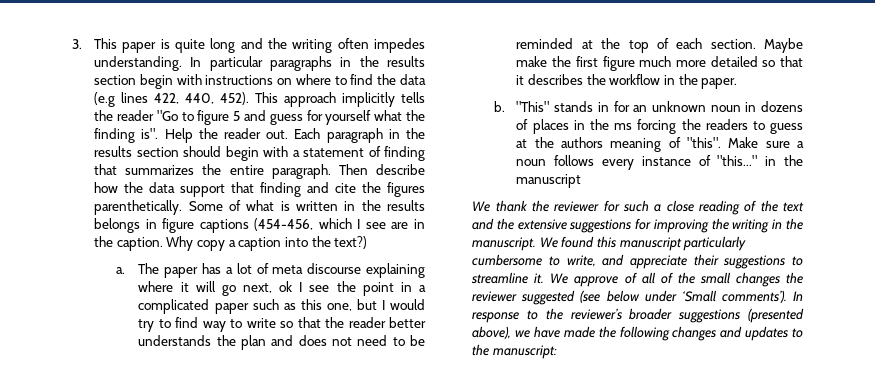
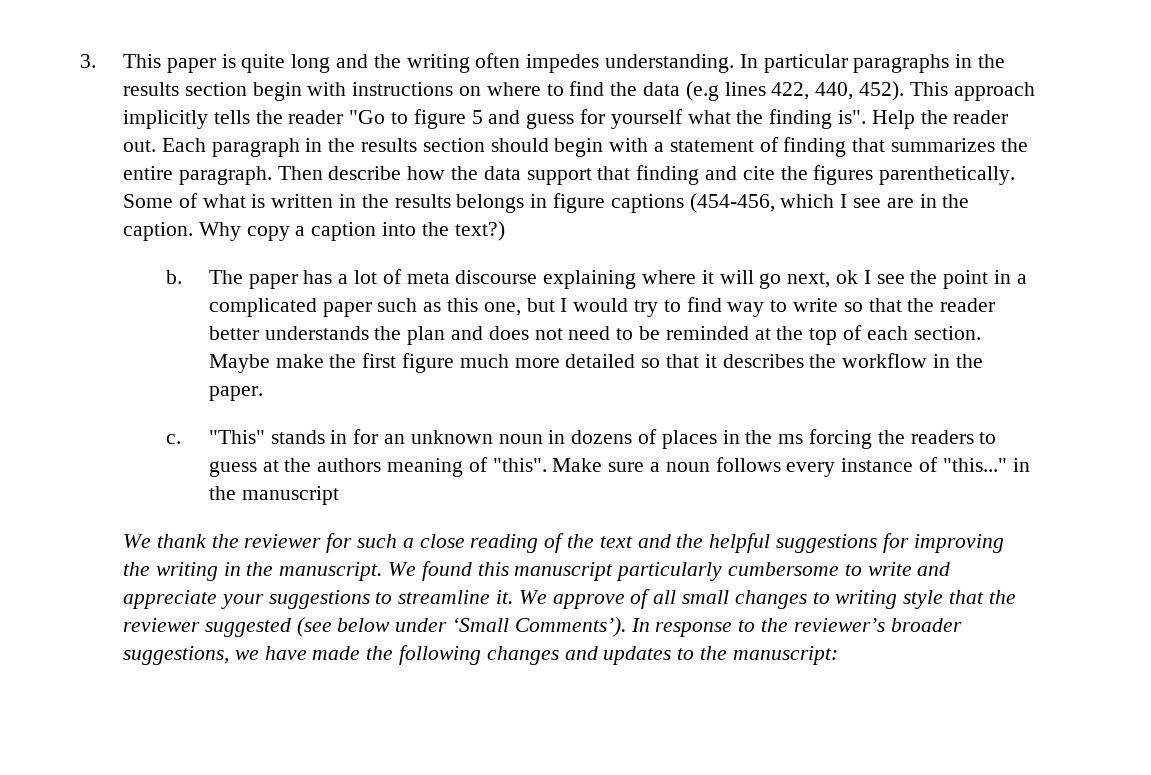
[116,267,126,274] a. -> [165,270,182,284] b.
[494,101,506,112] b. -> [165,434,181,444] c.
[517,219,567,230] extensive -> [709,533,771,553] helpful
[566,255,596,267] write, -> [867,562,912,576] write
[693,254,719,266] their -> [220,594,264,609] your
[660,272,780,287] of the small changes -> [681,590,984,609] small changes to writing style that
[721,290,787,303] comments’). -> [514,617,626,637] Comments’).
[678,308,804,323] [472,326,512,339] suggestions (presented above), -> [122,646,229,665] suggestions,

